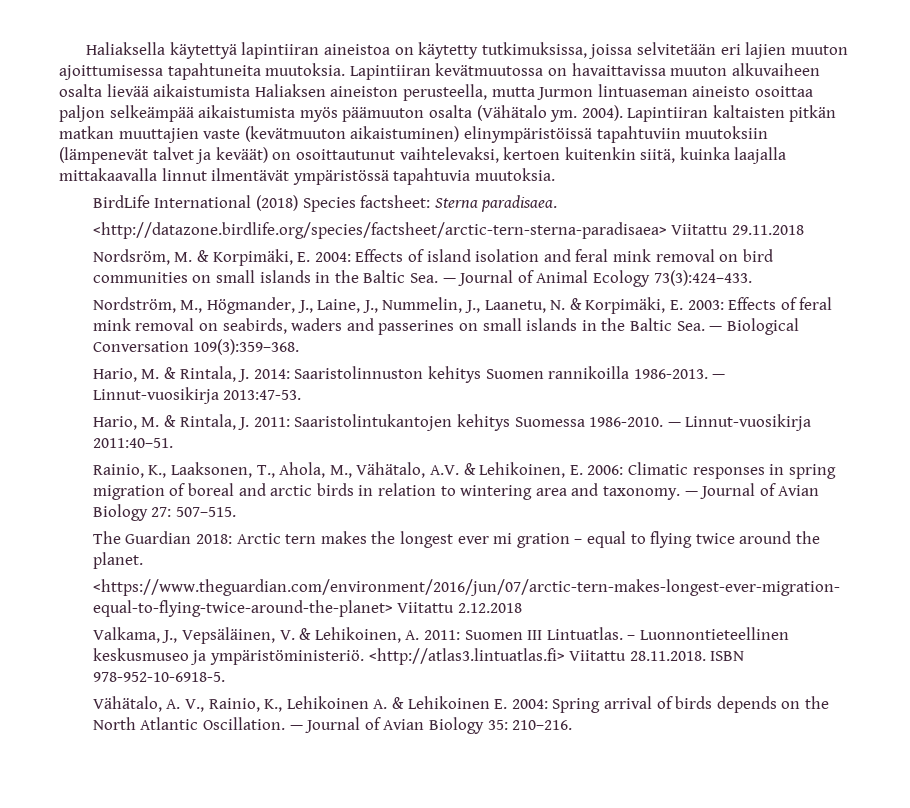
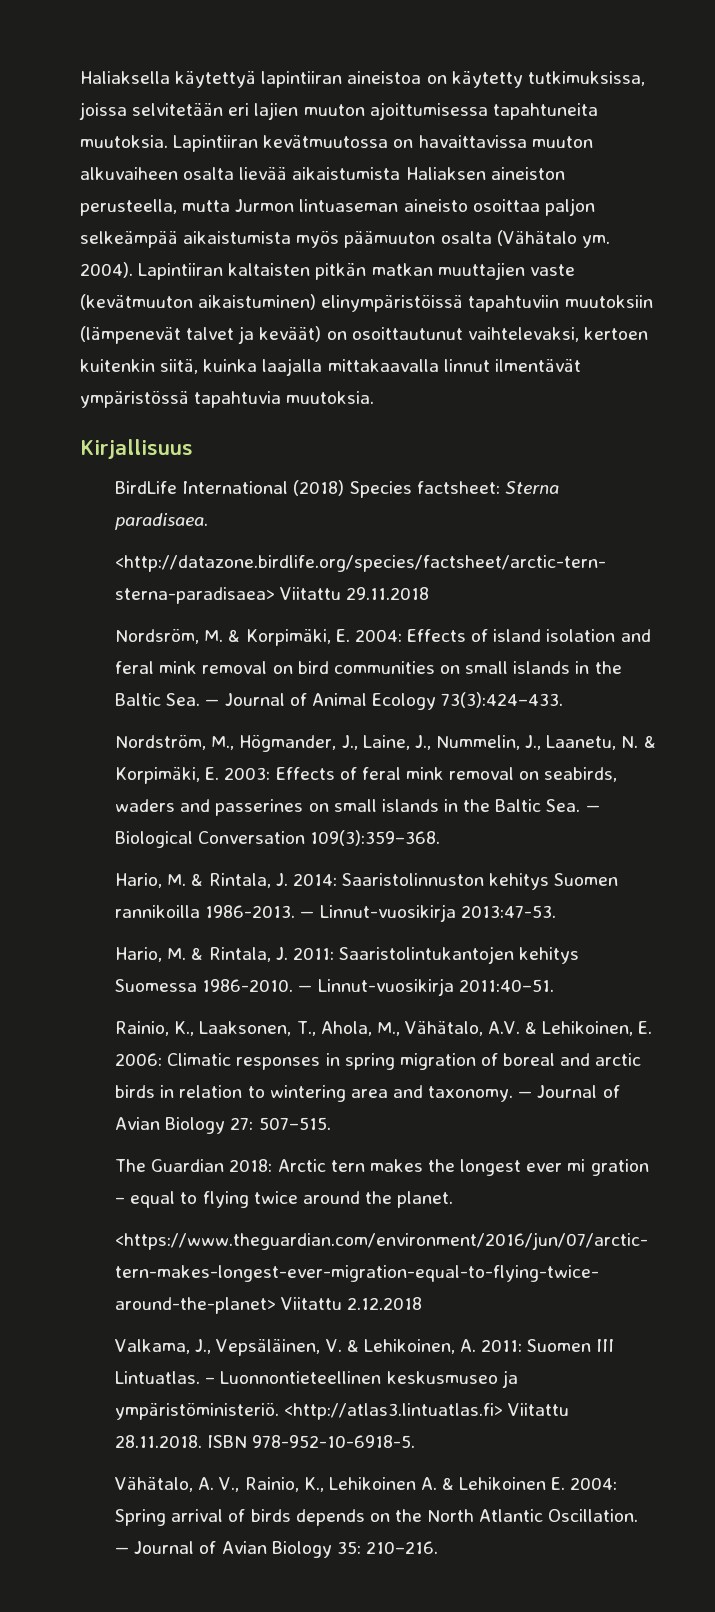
(555, 174) none -> [80,439,193,459] // Kirjallisuus

